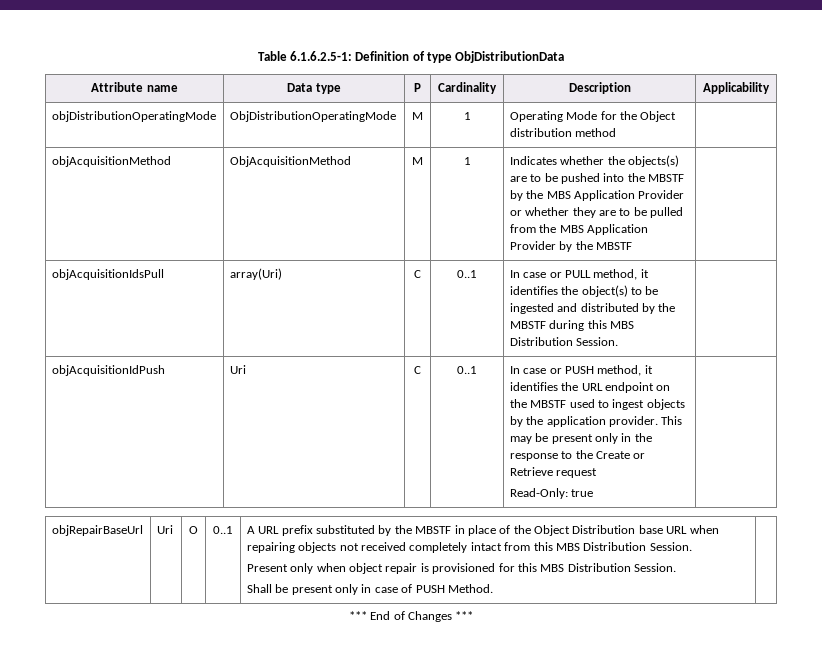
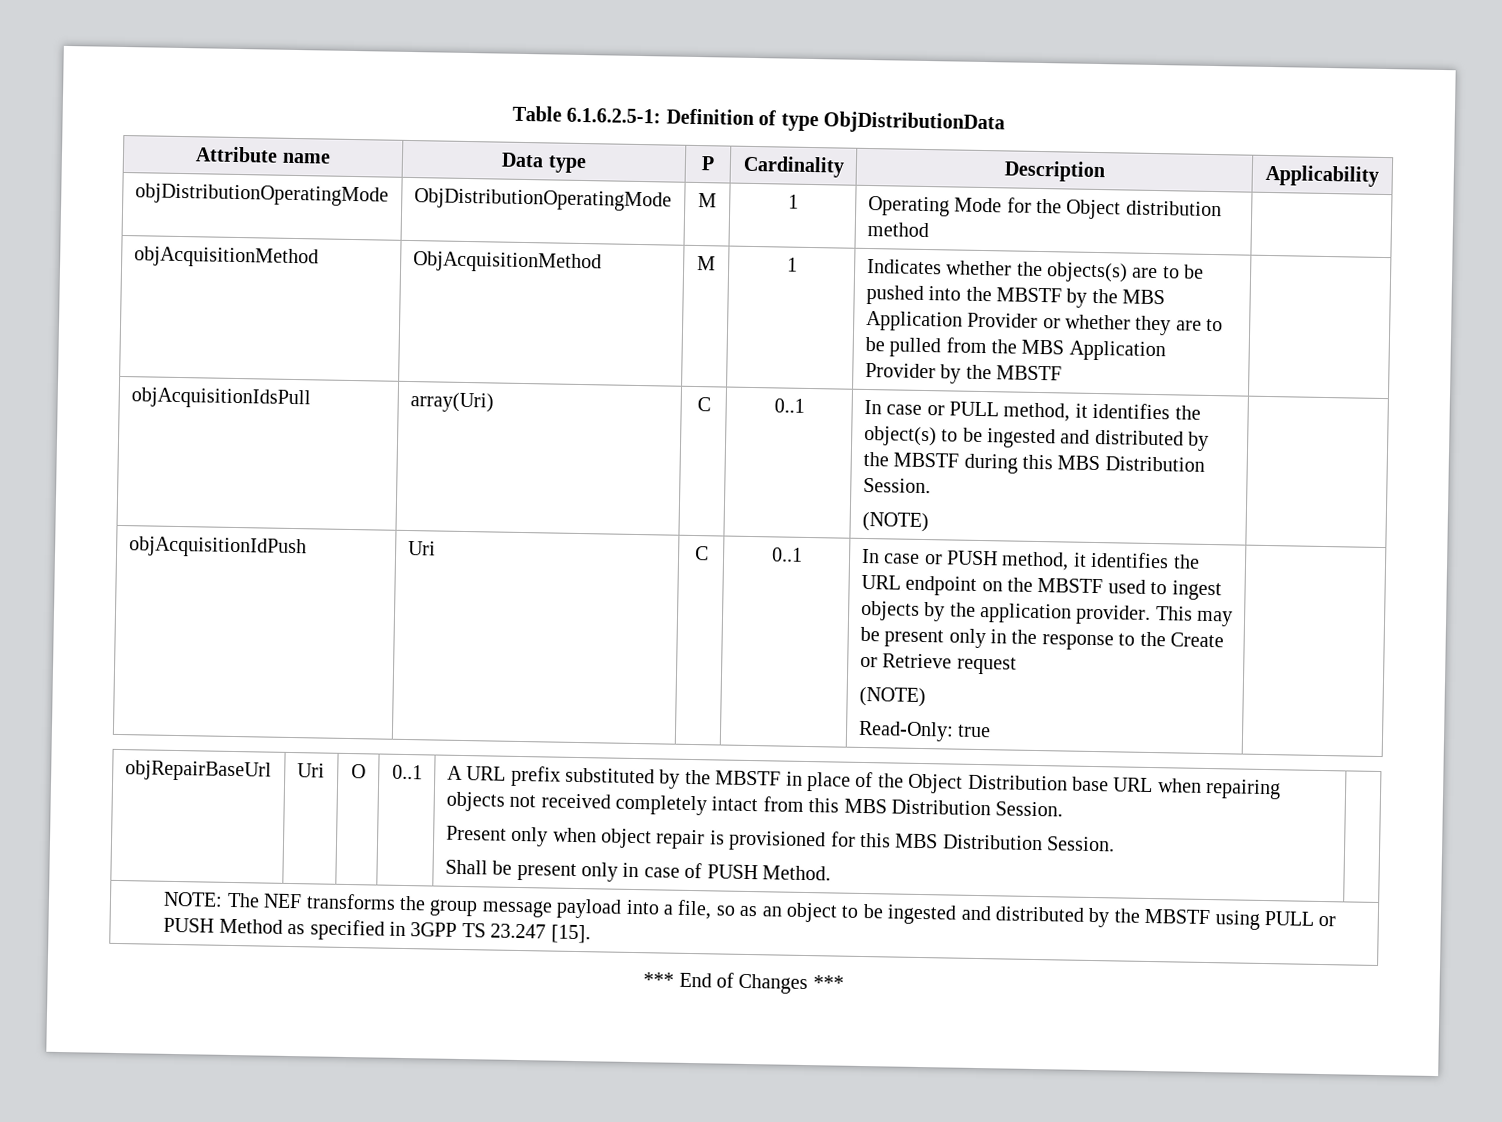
(619, 341) none -> [861,511,929,533] // (NOTE)
(598, 473) none -> [858,686,926,708] // (NOTE)
(493, 588) none -> [163,891,1337,930] [163,917,591,944] // NOTE: The NEF transforms the group message payload into a file, so as an object to be ingested and distributed by the MBSTF using PULL or PUSH Method as specified in 3GPP TS 23.247 [15].

